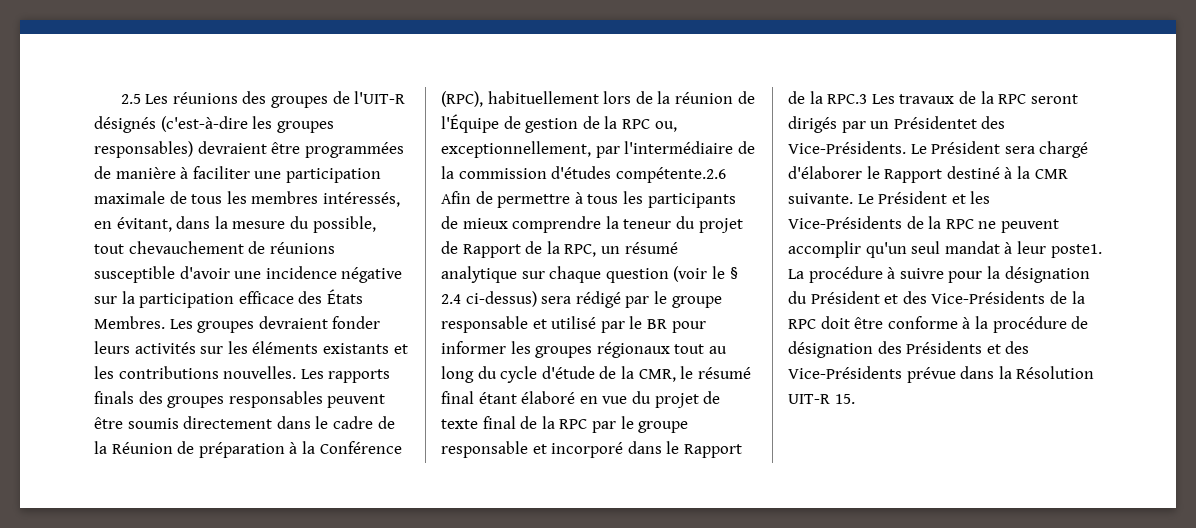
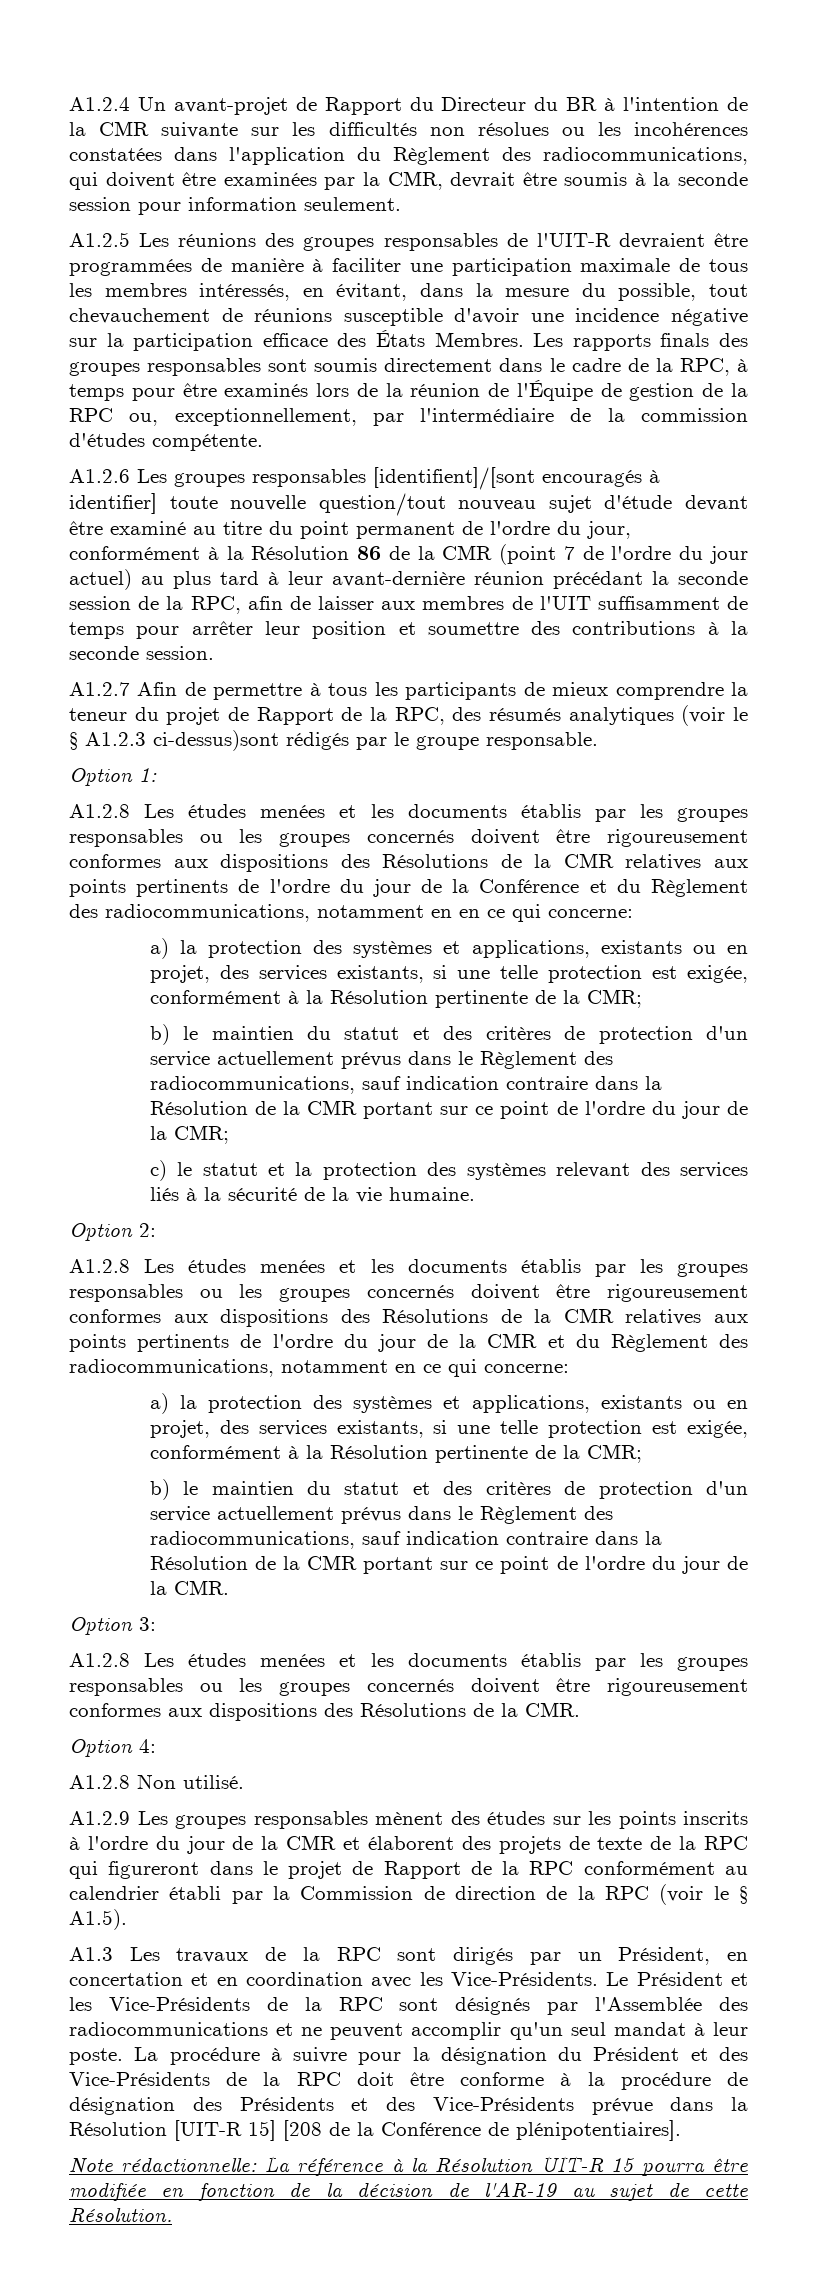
[120,94,141,104] 2.5 -> [69,97,748,115] [69,121,749,138] [69,147,748,165] [69,171,749,190] [69,197,401,215] [69,232,130,247] A1.2.4 Un avant-projet de Rapport du Directeur du BR à l'intention de la CMR suivante sur les difficultés non résolues ou les incohérences constatées dans l'application du Règlement des radiocommunications, qui doivent être examinées par la CMR, devrait être soumis à la seconde session pour information seulement. // A1.2.5
(329, 102) none -> [383,233,498,251] responsables
[94,116,334,133] [94,141,193,158] désignés (c'est-à-dire les groupes responsables) -> (611, 240) none
[197,316,381,333] [94,341,408,354] [94,366,324,379] groupes devraient fonder leurs activités sur les éléments existants et les contributions nouvelles. Les -> (564, 340) none
[327,394,386,408] [94,417,123,429] peuvent être -> [268,359,308,372] sont
[111,441,402,458] [441,91,599,107] Réunion de préparation à la Conférence (RPC), habituellement -> [679,358,748,376] [69,383,309,401] RPC, à temps pour être examinés
[615,167,726,183] compétente.2.6 -> [152,434,263,451] [69,467,660,490] [69,493,748,516] [69,521,631,539] [69,544,748,565] [69,569,748,590] [69,596,748,614] [69,621,748,639] [69,646,214,660] [69,682,130,696] compétente. // A1.2.6 Les groupes responsables [identifient]/[sont encouragés à identifier] toute nouvelle question/tout nouveau sujet d'étude devant être examiné au titre du point permanent de l'ordre du jour, conformément à la Résolution 86 de la CMR (point 7 de l'ordre du jour actuel) au plus tard à leur avant-dernière réunion précédant la seconde session de la RPC, afin de laisser aux membres de l'UIT suffisamment de temps pour arrêter leur position et soumettre des contributions à la seconde session. // A1.2.7
[600,242,678,254] [441,266,738,283] [441,291,722,308] [441,316,706,333] [441,341,727,358] [441,366,751,383] [441,391,699,408] un résumé analytique sur chaque question (voir le § 2.4 ci-dessus) sera rédigé par le groupe responsable et utilisé par le BR pour informer les groupes régionaux tout au long du cycle d'étude de la CMR, le résumé final étant élaboré en vue du projet -> [452,705,748,726] [69,730,598,751] [69,768,157,786] [69,804,749,822] [69,829,748,847] [69,853,748,872] [69,879,748,897] [69,904,633,922] [149,938,748,959] [149,965,749,983] [149,989,642,1008] [149,1024,748,1045] [149,1051,613,1069] [149,1076,662,1094] [149,1100,749,1119] [149,1125,229,1144] [149,1160,748,1181] [149,1187,475,1203] [69,1223,156,1241] [69,1259,749,1277] [69,1284,748,1302] [69,1308,748,1327] [69,1333,748,1352] [69,1359,569,1377] [149,1393,748,1414] [149,1420,749,1438] [149,1444,642,1463] [149,1479,748,1500] [149,1506,613,1524] [149,1531,662,1549] [149,1555,749,1574] [149,1580,229,1595] [69,1617,156,1635] [69,1653,749,1671] [69,1678,748,1696] [69,1702,580,1721] [69,1739,156,1757] [69,1774,244,1789] [69,1811,748,1829] [69,1835,561,1854] des résumés analytiques (voir le § A1.2.3 ci-dessus)sont rédigés par le groupe responsable. // Option 1: // A1.2.8 Les études menées et les documents établis par les groupes responsables ou les groupes concernés doivent être rigoureusement conformes aux dispositions des Résolutions de la CMR relatives aux points pertinents de l'ordre du jour de la Conférence et du Règlement des radiocommunications, notamment en en ce qui concerne: // a) la protection des systèmes et applications, existants ou en projet, des services existants, si une telle protection est exigée, conformément à la Résolution pertinente de la CMR; // b) le maintien du statut et des critères de protection d'un service actuellement prévus dans le Règlement des radiocommunications, sauf indication contraire dans la Résolution de la CMR portant sur ce point de l'ordre du jour de la CMR; // c) le statut et la protection des systèmes relevant des services liés à la sécurité de la vie humaine. // Option 2: // A1.2.8 Les études menées et les documents établis par les groupes responsables ou les groupes concernés doivent être rigoureusement conformes aux dispositions des Résolutions de la CMR relatives aux points pertinents de l'ordre du jour de la CMR et du Règlement des radiocommunications, notamment en ce qui concerne: // a) la protection des systèmes et applications, existants ou en projet, des services existants, si une telle protection est exigée, conformément à la Résolution pertinente de la CMR; // b) le maintien du statut et des critères de protection d'un service actuellement prévus dans le Règlement des radiocommunications, sauf indication contraire dans la Résolution de la CMR portant sur ce point de l'ordre du jour de la CMR. // Option 3: // A1.2.8 Les études menées et les documents établis par les groupes responsables ou les groupes concernés doivent être rigoureusement conformes aux dispositions des Résolutions de la CMR. // Option 4: // A1.2.8 Non utilisé. // A1.2.9 Les groupes responsables mènent des études sur les points inscrits à l'ordre du jour de la CMR et élaborent des projets
[482,416,689,433] [441,441,742,458] [788,91,868,104] final de la RPC par le groupe responsable et incorporé dans le Rapport de la RPC.3 -> [650,1836,749,1850] [69,1861,748,1879] [69,1884,749,1905] [69,1909,127,1930] [69,1947,113,1961] de la RPC qui figureront dans le projet de Rapport de la RPC conformément au calendrier établi par la Commission de direction de la RPC (voir le § A1.5). // A1.3
[1030,94,1078,104] seront -> [397,1948,437,1961] sont
[893,116,1006,129] [788,141,1089,158] [788,166,1068,183] [788,193,853,204] Présidentet des Vice-Présidents. Le Président sera chargé d'élaborer le Rapport destiné à la CMR suivante. -> [618,1947,749,1965] [69,1972,598,1988] Président, en concertation et en coordination avec les Vice-Présidents.
(974, 224) none -> [399,1997,749,2015] [69,2022,294,2036] sont désignés par l'Assemblée des radiocommunications et
[1050,244,1102,258] poste1. -> [69,2048,123,2065] poste.
[788,394,855,404] UIT-R 15. -> [174,2120,681,2141] [69,2156,748,2176] [69,2182,748,2201] [69,2207,172,2222] [UIT-R 15] [208 de la Conférence de plénipotentiaires]. // Note rédactionnelle: La référence à la Résolution UIT-R 15 pourra être modifiée en fonction de la décision de l'AR-19 au sujet de cette Résolution.

